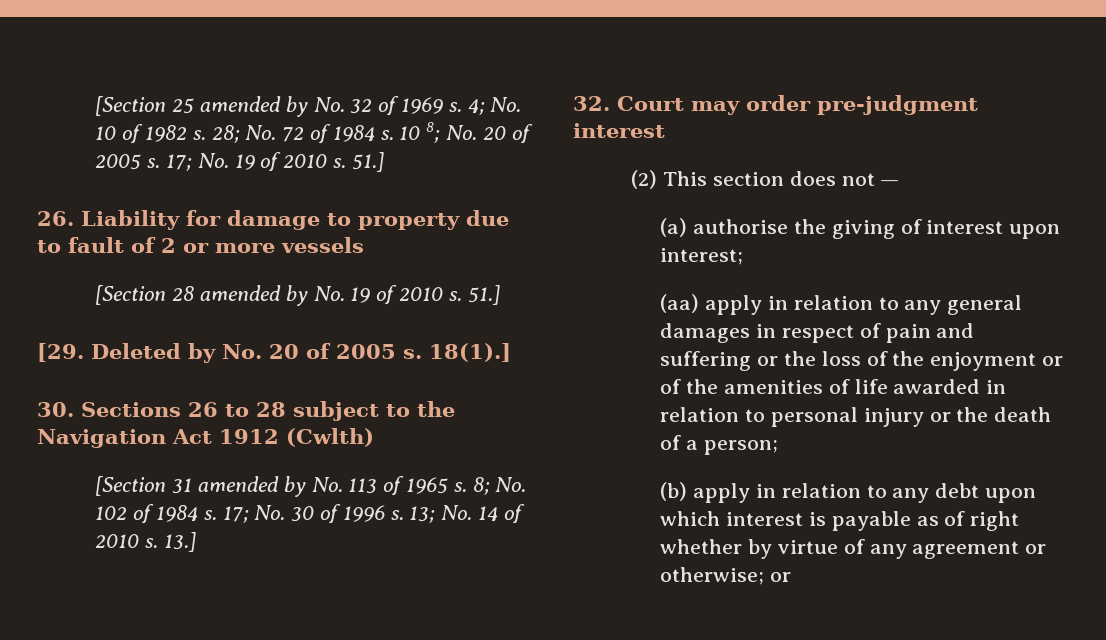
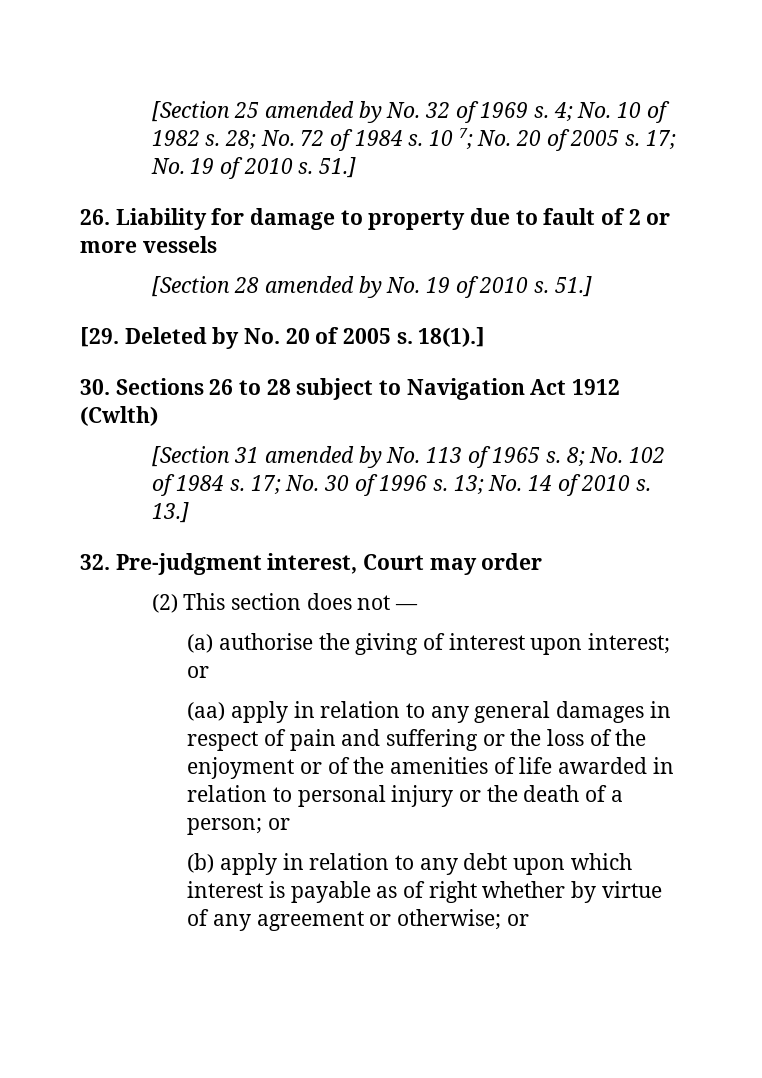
[426,122,441,143] 8; -> [458,128,473,149] 7;
[417,401,455,417] the -> (402, 387) none
(610, 103) none -> [115,553,358,575] Pre-judgment interest,
[817,95,978,115] [573,123,665,138] pre-judgment interest -> (543, 561) none
(744, 256) none -> [187,666,210,678] or
(779, 447) none -> [268,818,291,830] or

